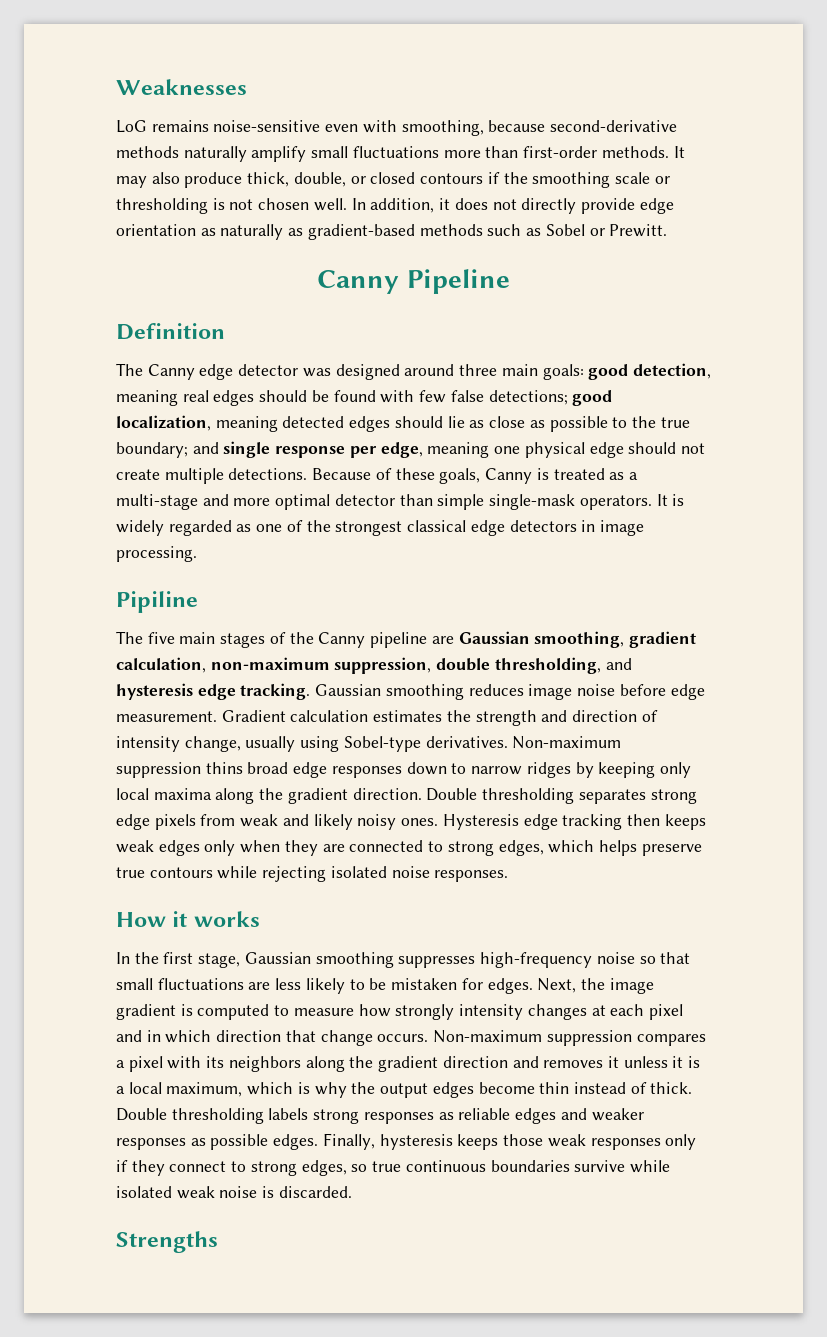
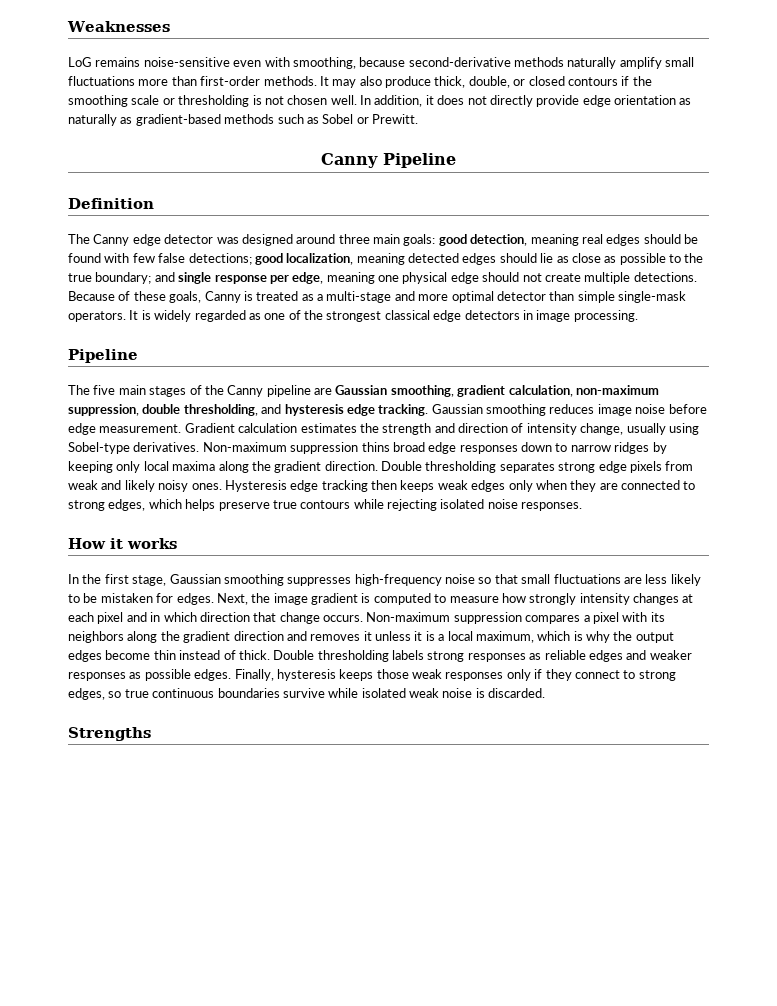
[116,591,198,613] Pipiline -> [68,349,138,363] Pipeline

